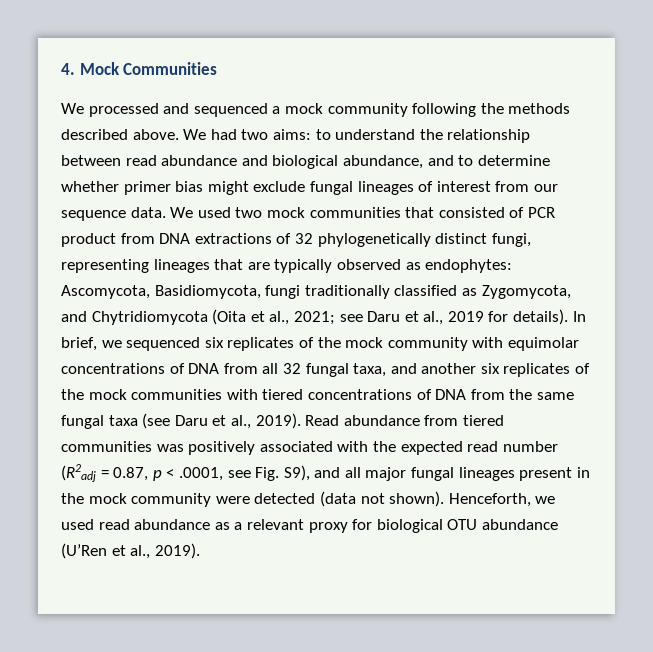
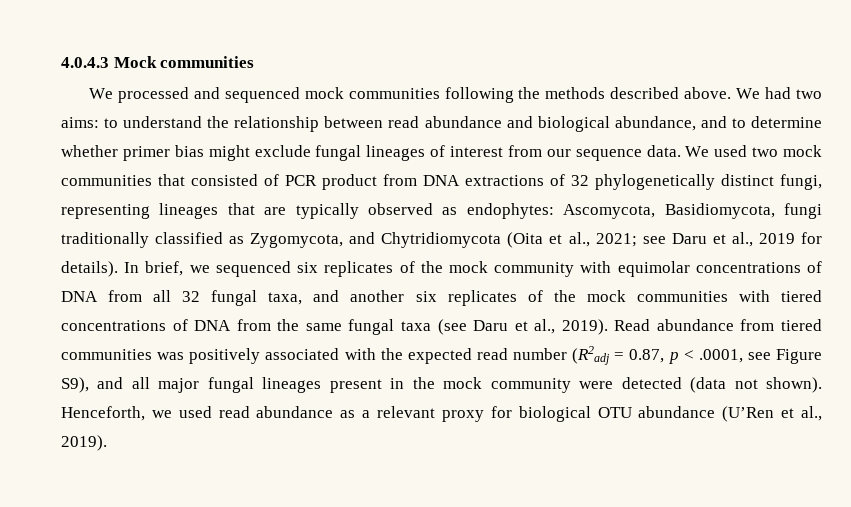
[61,62,218,75] 4. Mock Communities -> [61,56,255,68] 4.0.4.3 Mock communities
[272,103,408,117] a mock community -> [304,87,440,99] mock communities
[255,467,280,481] Fig. -> [776,349,822,364] Figure

